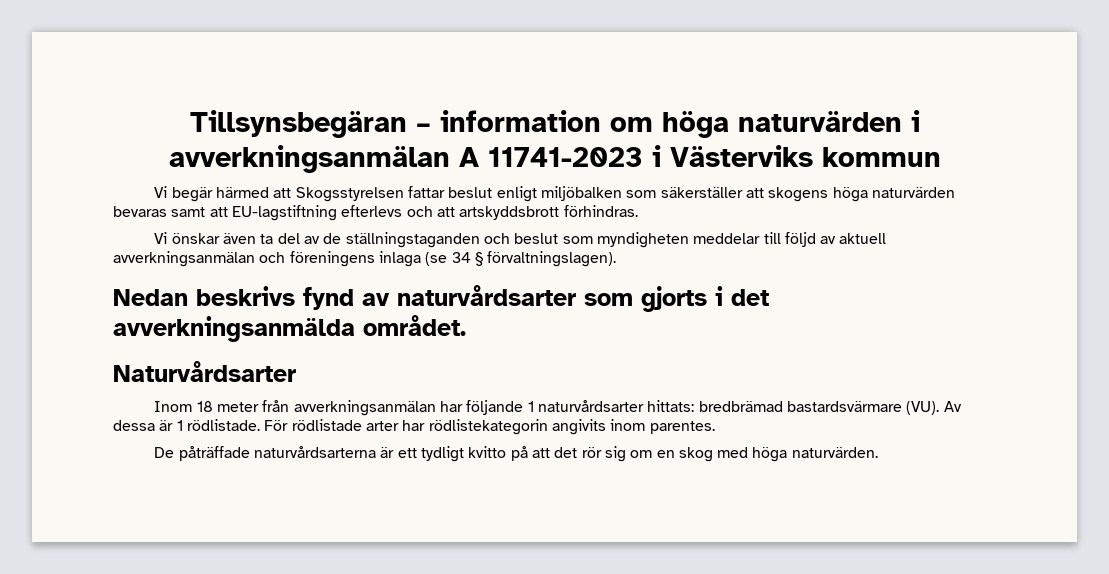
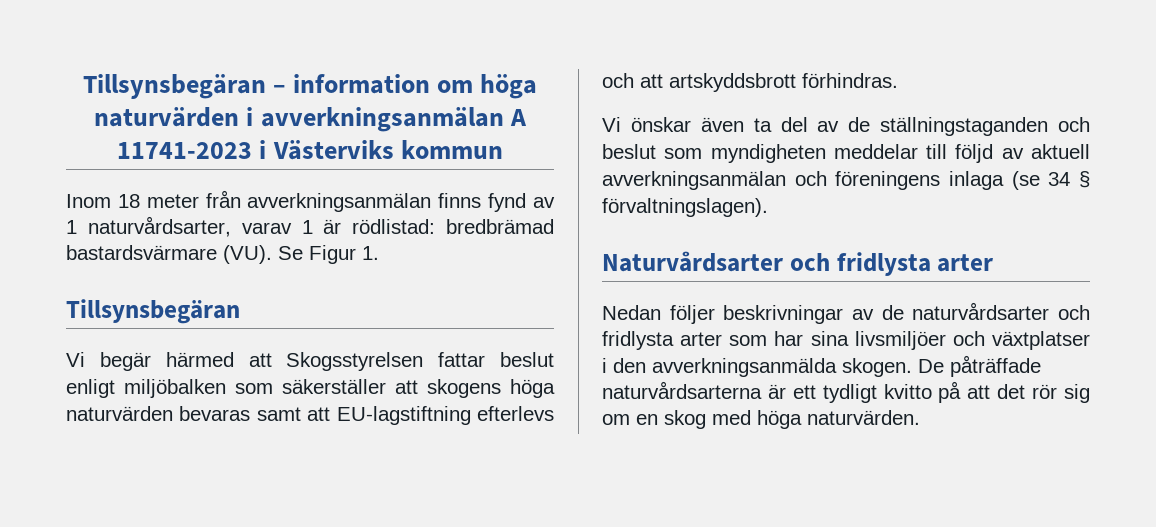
(941, 157) none -> [66,190,555,212] [66,216,554,237] [66,245,379,264] [66,299,240,324] // Inom 18 meter från avverkningsanmälan finns fynd av 1 naturvårdsarter, varav 1 är rödlistad: bredbrämad bastardsvärmare (VU). Se Figur 1. // Tillsynsbegäran
[113,285,769,312] [113,315,466,342] [113,361,296,382] [154,400,962,416] [113,419,715,435] Nedan beskrivs fynd av naturvårdsarter som gjorts i det avverkningsanmälda området. // Naturvårdsarter // Inom 18 meter från avverkningsanmälan har följande 1 naturvårdsarter hittats: bredbrämad bastardsvärmare (VU). Av dessa är 1 rödlistade. För rödlistade arter har rödlistekategorin angivits inom parentes. // -> [602,251,994,276] [602,302,1090,324] [602,331,1090,350] [602,358,912,377] Naturvårdsarter och fridlysta arter // Nedan följer beskrivningar av de naturvårdsarter och fridlysta arter som har sina livsmiljöer och växtplatser i den avverkningsanmälda skogen.

